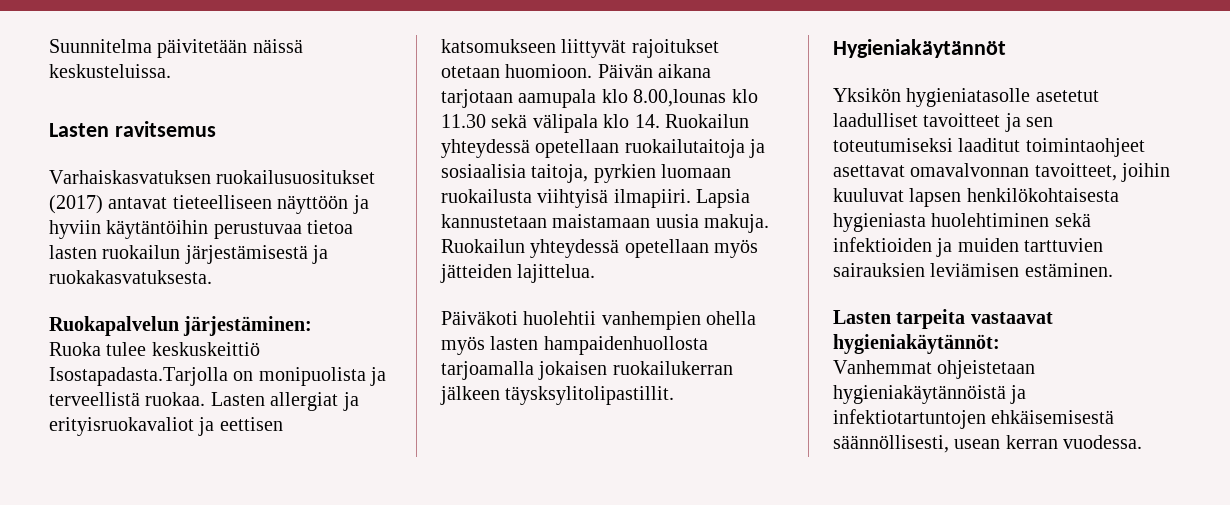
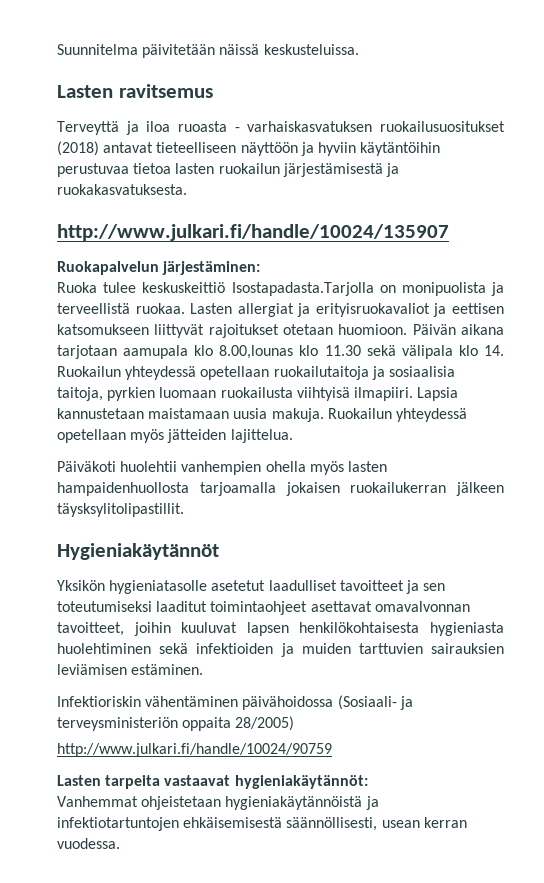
[49,170,376,184] [49,195,103,214] Varhaiskasvatuksen ruokailusuositukset (2017) -> [57,121,505,135] [57,141,99,156] Terveyttä ja iloa ruoasta - varhaiskasvatuksen ruokailusuositukset (2018)
(212, 277) none -> [57,224,449,241] // http://www.julkari.fi/handle/10024/135907
(1113, 270) none -> [57,695,413,710] [57,716,295,731] [57,743,332,757] // Infektioriskin vähentäminen päivähoidossa (Sosiaali- ja terveysministeriön oppaita 28/2005) // http://www.julkari.fi/handle/10024/90759

